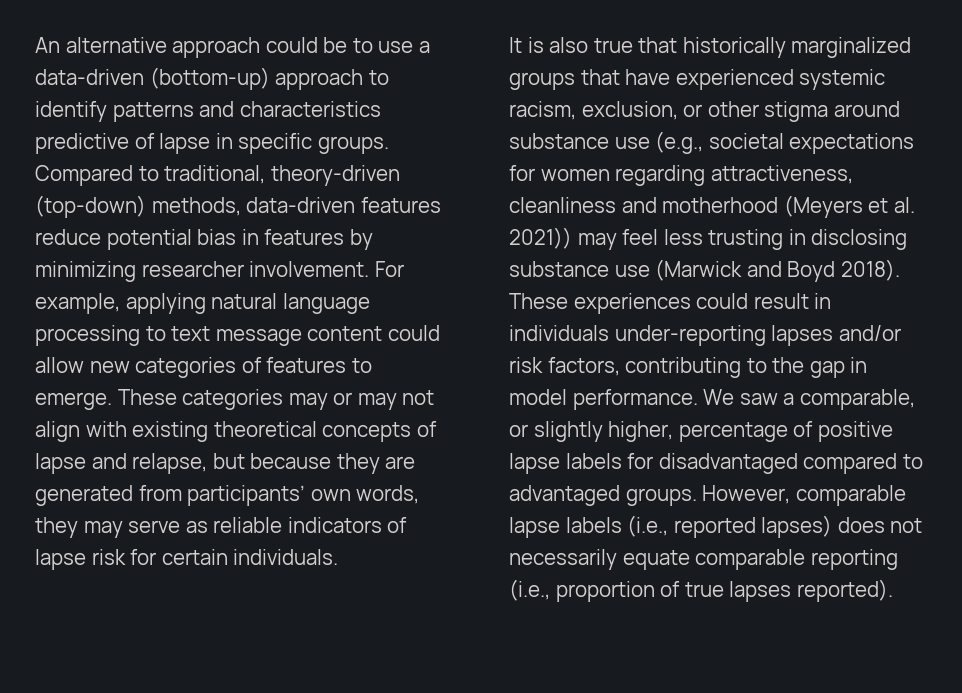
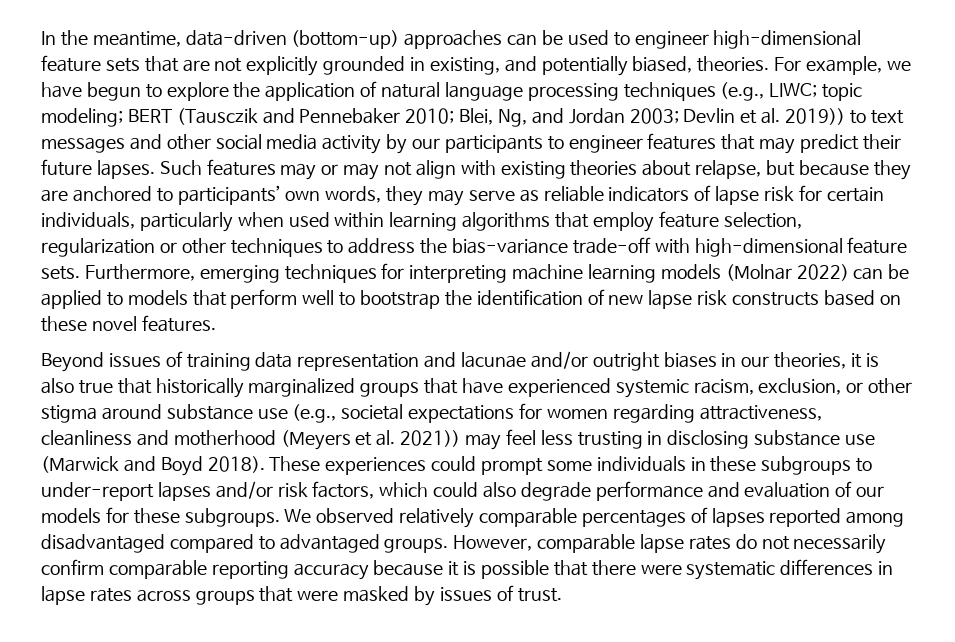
[35,37,430,58] [35,67,389,90] [35,101,381,122] [35,133,389,154] [35,165,400,186] [35,195,441,218] [35,229,373,250] [35,261,404,282] [35,293,370,314] [35,325,440,346] [35,357,372,378] [35,389,284,410] An alternative approach could be to use a data-driven (bottom-up) approach to identify patterns and characteristics predictive of lapse in specific groups. Compared to traditional, theory-driven (top-down) methods, data-driven features reduce potential bias in features by minimizing researcher involvement. For example, applying natural language processing to text message content could allow new categories of features to emerge. These categories -> [41,30,862,49] [41,55,911,76] [41,81,863,101] [41,108,904,127] [41,133,901,154] [41,159,276,179] In the meantime, data-driven (bottom-up) approaches can be used to engineer high-dimensional feature sets that are not explicitly grounded in existing, and potentially biased, theories. For example, we have begun to explore the application of natural language processing techniques (e.g., LIWC; topic modeling; BERT (Tausczik and Pennebaker 2010; Blei, Ng, and Jordan 2003; Devlin et al. 2019)) to text messages and other social media activity by our participants to engineer features that may predict their future lapses. Such features
[213,421,437,442] [35,453,127,474] theoretical concepts of lapse and -> [570,160,692,176] theories about
[35,485,182,506] generated from -> [72,186,173,202] anchored to
[233,549,339,565] [509,37,522,53] individuals. // It -> [41,211,802,232] [41,237,908,257] [41,263,910,283] [41,289,901,309] [41,315,216,332] [41,351,862,372] individuals, particularly when used within learning algorithms that employ feature selection, regularization or other techniques to address the bias-variance trade-off with high-dimensional feature sets. Furthermore, emerging techniques for interpreting machine learning models (Molnar 2022) can be applied to models that perform well to bootstrap the identification of new lapse risk constructs based on these novel features. // Beyond issues of training data representation and lacunae and/or outright biases in our theories, it
[753,293,832,309] [509,325,901,346] [509,357,868,378] [509,389,915,410] [509,421,893,442] [509,453,654,474] result in individuals under-reporting lapses and/or risk factors, contributing to the gap in model performance. We saw a comparable, or slightly higher, percentage of positive lapse labels for -> [481,456,873,475] [41,481,885,501] [41,507,905,528] prompt some individuals in these subgroups to under-report lapses and/or risk factors, which could also degrade performance and evaluation of our models for these subgroups. We observed relatively comparable percentages of lapses reported among
[565,515,885,538] labels (i.e., reported lapses) does -> [688,534,757,550] rates do
[622,550,690,570] equate -> [41,559,104,575] confirm
[509,579,893,602] (i.e., proportion of true lapses reported). -> [293,559,894,580] [41,585,562,606] accuracy because it is possible that there were systematic differences in lapse rates across groups that were masked by issues of trust.

